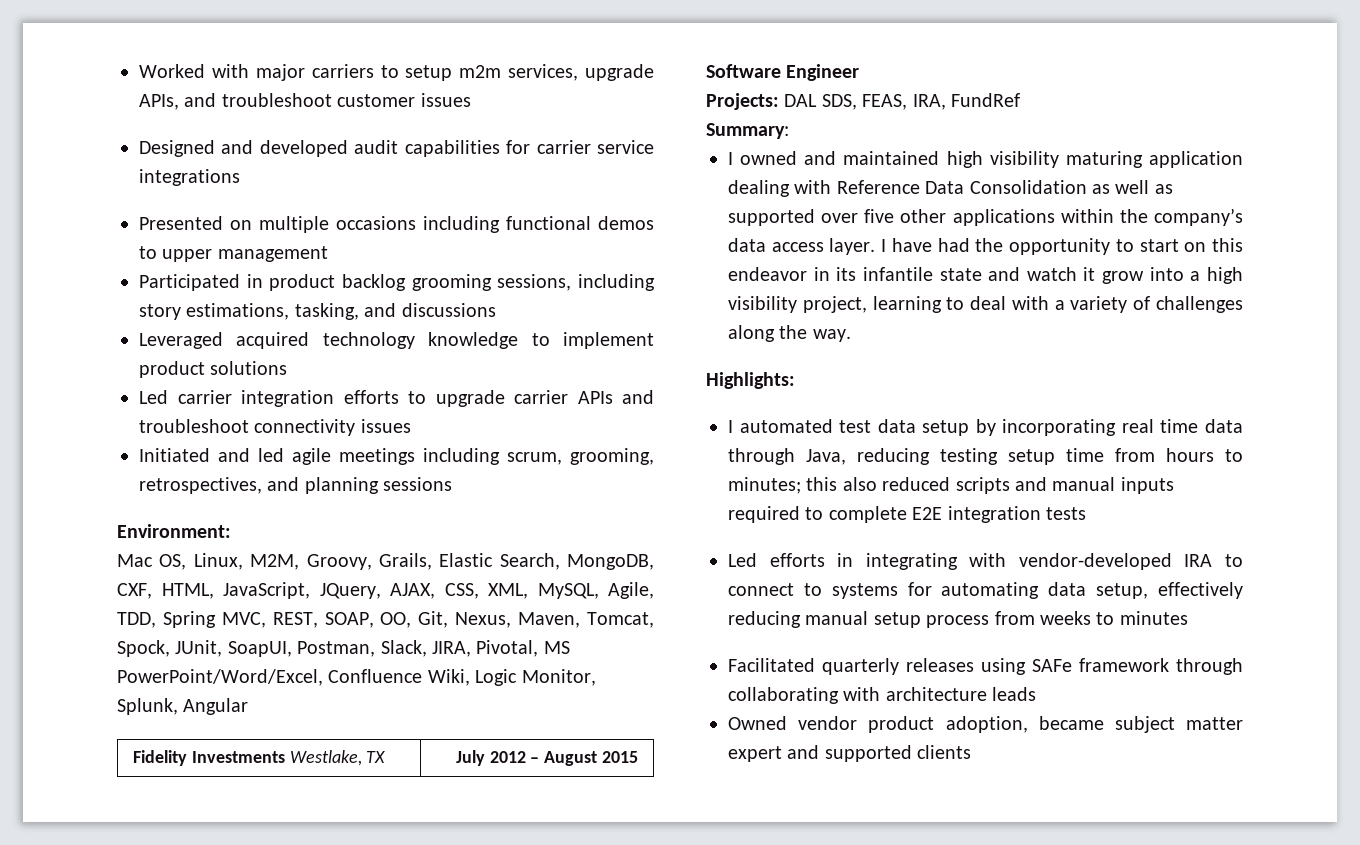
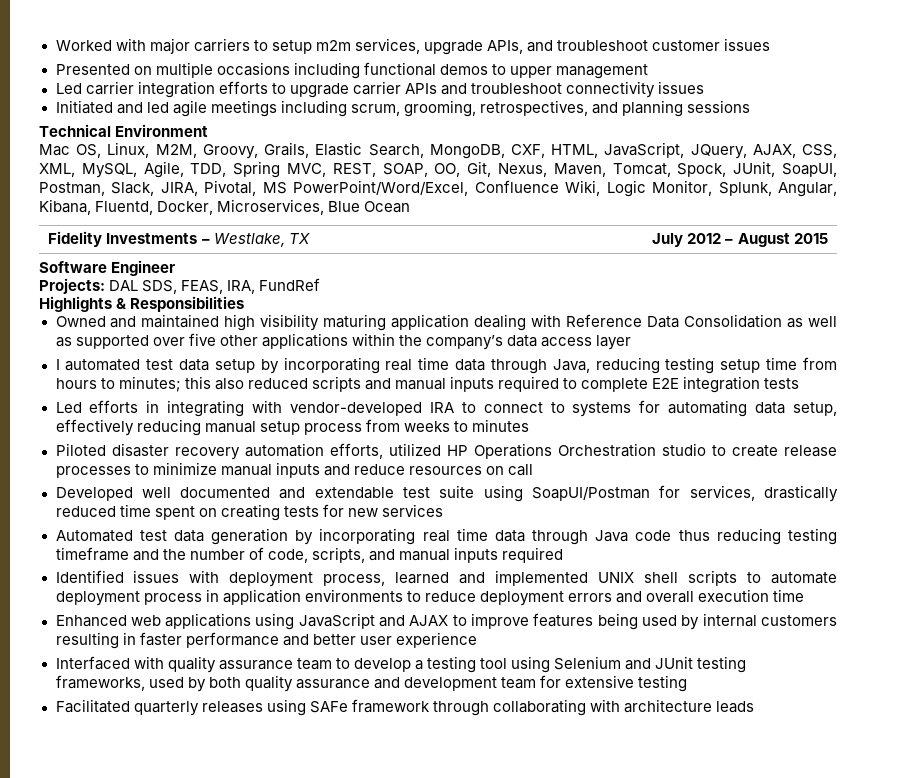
[139,140,654,157] [139,169,240,186] // Designed and developed audit capabilities for carrier service integrations -> (771, 44) none
[139,274,655,291] [139,303,496,320] [139,332,654,349] [139,361,288,378] // Participated in product backlog grooming sessions, including story estimations, tasking, and discussions // Leveraged acquired technology knowledge to implement product solutions -> (648, 71) none
[117,524,231,538] Environment: -> [39,124,209,137] Technical Environment
[183,698,249,715] Angular -> [778,182,838,197] [39,199,411,215] Angular, Kibana, Fluentd, Docker, Microservices, Blue Ocean
(285, 757) none -> [201,239,210,244] –
[706,123,789,139] [728,151,798,165] Summary: // I owned -> [39,296,245,312] [55,316,106,327] Highlights & Responsibilities // Owned
[829,238,1243,255] [728,267,1243,284] [728,296,1243,313] [728,325,851,342] [706,372,795,389] layer. I have had the opportunity to start on this endeavor in its infantile state and watch it grow into a high visibility project, learning to deal with a variety of challenges along the way. // Highlights: -> [596,335,632,350] layer
(1188, 618) none -> [55,443,837,460] [55,462,533,478] [55,485,839,502] [55,504,443,521] [55,528,838,545] [55,547,563,563] [55,570,838,587] [55,589,805,606] [55,613,837,630] [55,632,477,649] [55,656,747,673] [55,675,688,692] // Piloted disaster recovery automation efforts, utilized HP Operations Orchestration studio to create release processes to minimize manual inputs and reduce resources on call // Developed well documented and extendable test suite using SoapUI/Postman for services, drastically reduced time spent on creating tests for new services // Automated test data generation by incorporating real time data through Java code thus reducing testing timeframe and the number of code, scripts, and manual inputs required // Identified issues with deployment process, learned and implemented UNIX shell scripts to automate deployment process in application environments to reduce deployment errors and overall execution time // Enhanced web applications using JavaScript and AJAX to improve features being used by internal customers resulting in faster performance and better user experience // Interfaced with quality assurance team to develop a testing tool using Selenium and JUnit testing frameworks, used by both quality assurance and development team for extensive testing
[728,716,1243,733] [728,745,972,762] // Owned vendor product adoption, became subject matter expert and supported clients -> (754, 707) none

